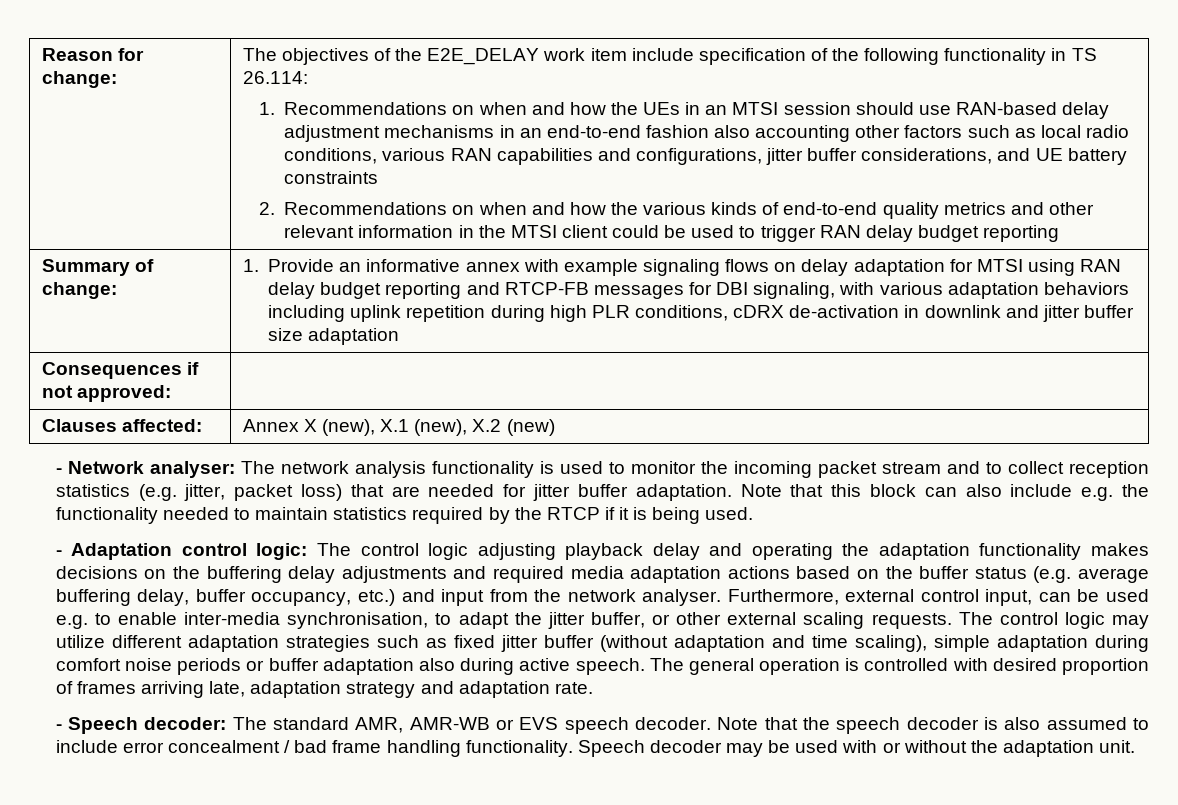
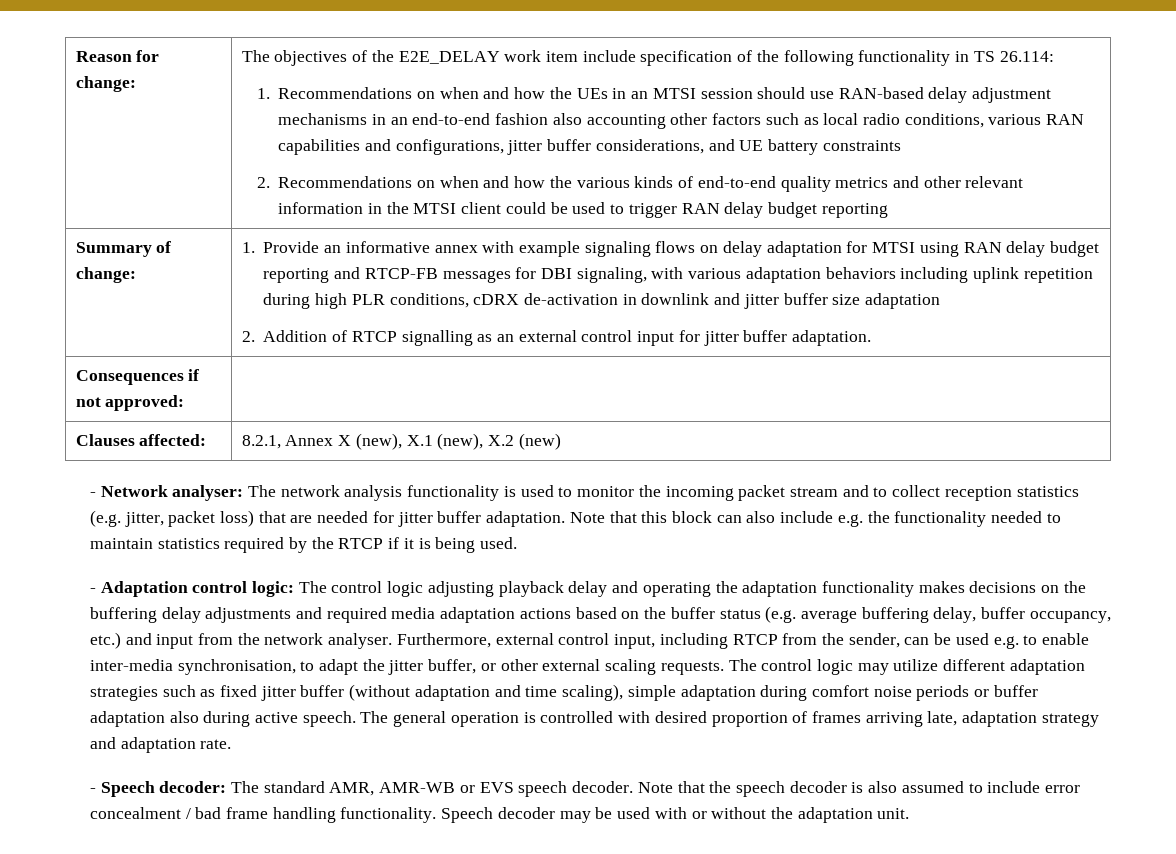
(400, 336) none -> [241,330,872,346] // 2. Addition of RTCP signalling as an external control input for jitter buffer adaptation.
(202, 425) none -> [241,435,281,449] 8.2.1,
(1033, 597) none -> [659,633,900,649] including RTCP from the sender,

